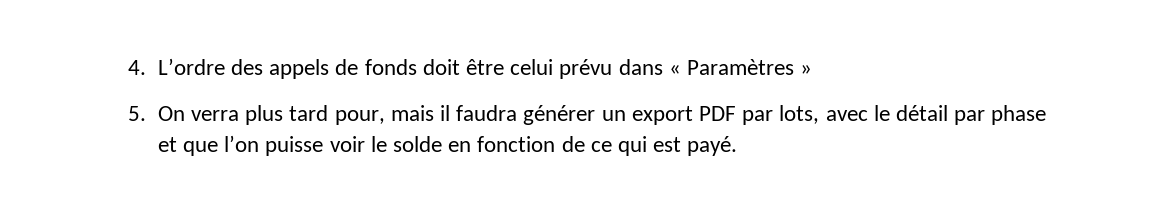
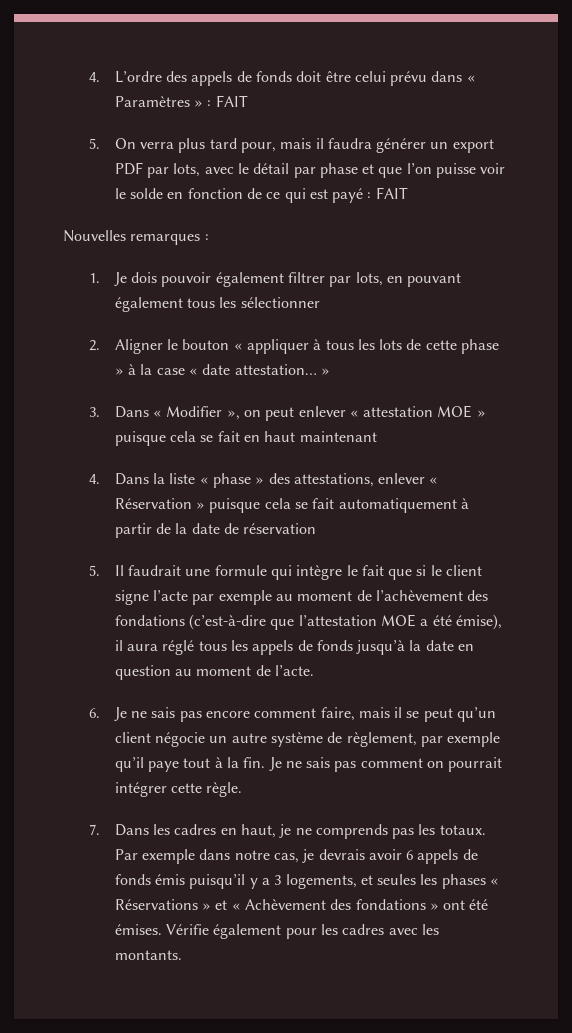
(813, 70) none -> [207,95,248,107] : FAIT
[687,136,738,156] payé. -> [332,187,408,203] [63,230,209,245] [88,272,462,287] [114,297,320,312] [88,339,500,354] [114,364,330,375] [88,405,486,421] [114,431,377,446] [88,473,439,488] [114,498,469,513] [114,523,317,538] [88,565,483,580] [114,590,489,605] [114,614,502,630] [114,640,475,655] [114,665,314,680] [88,707,497,722] [114,732,501,747] [114,757,503,772] [114,782,243,797] [88,824,486,839] [114,849,478,864] [114,874,500,889] [114,899,489,910] [114,924,439,939] [114,950,182,960] payé : FAIT // Nouvelles remarques : // 1. Je dois pouvoir également filtrer par lots, en pouvant également tous les sélectionner // 2. Aligner le bouton « appliquer à tous les lots de cette phase » à la case « date attestation… » // 3. Dans « Modifier », on peut enlever « attestation MOE » puisque cela se fait en haut maintenant // 4. Dans la liste « phase » des attestations, enlever « Réservation » puisque cela se fait automatiquement à partir de la date de réservation // 5. Il faudrait une formule qui intègre le fait que si le client signe l’acte par exemple au moment de l’achèvement des fondations (c’est-à-dire que l’attestation MOE a été émise), il aura réglé tous les appels de fonds jusqu’à la date en question au moment de l’acte. // 6. Je ne sais pas encore comment faire, mais il se peut qu’un client négocie un autre système de règlement, par exemple qu’il paye tout à la fin. Je ne sais pas comment on pourrait intégrer cette règle. // 7. Dans les cadres en haut, je ne comprends pas les totaux. Par exemple dans notre cas, je devrais avoir 6 appels de fonds émis puisqu’il y a 3 logements, et seules les phases « Réservations » et « Achèvement des fondations » ont été émises. Vérifie également pour les cadres avec les montants.

